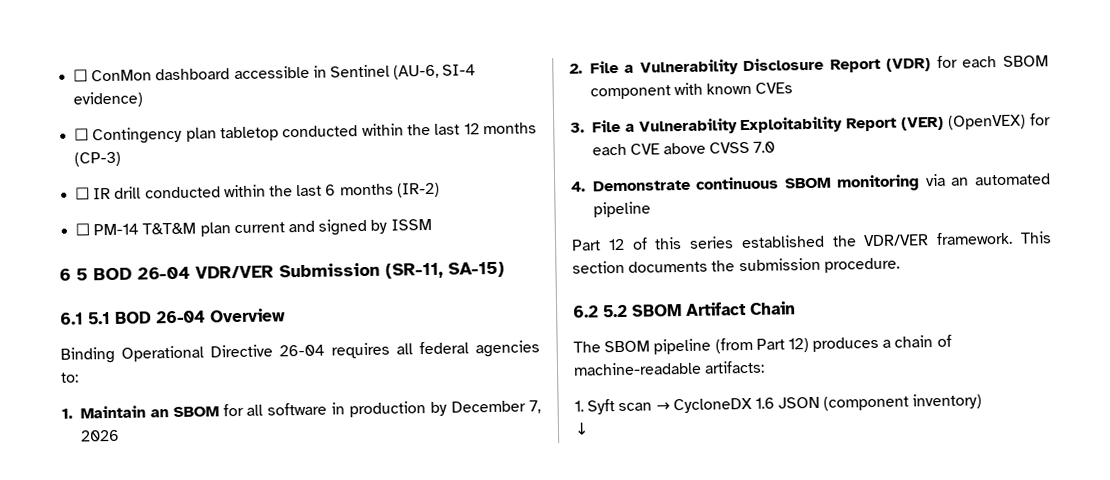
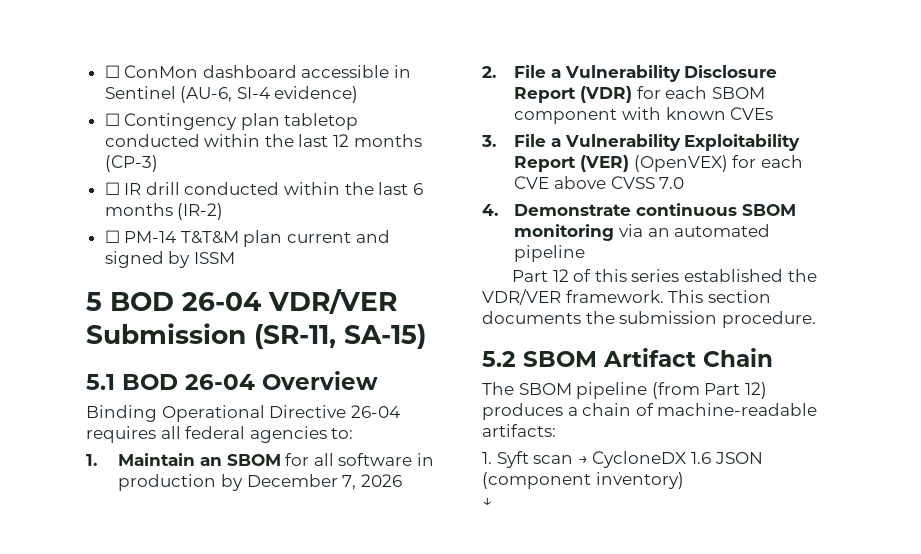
[59,268,71,281] 6 -> (235, 258) none
[60,312,84,325] 6.1 -> (426, 336) none
[573,305,599,318] 6.2 -> (816, 319) none

